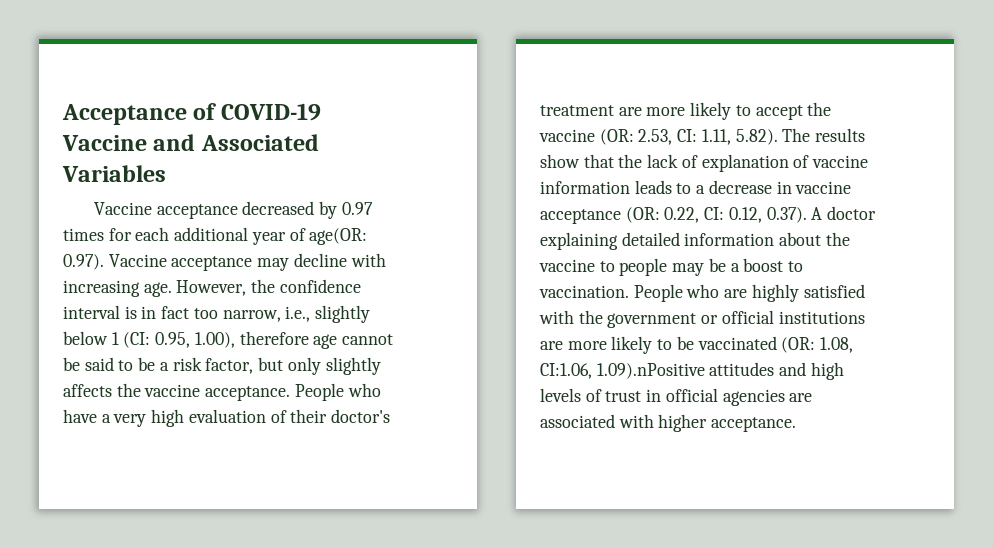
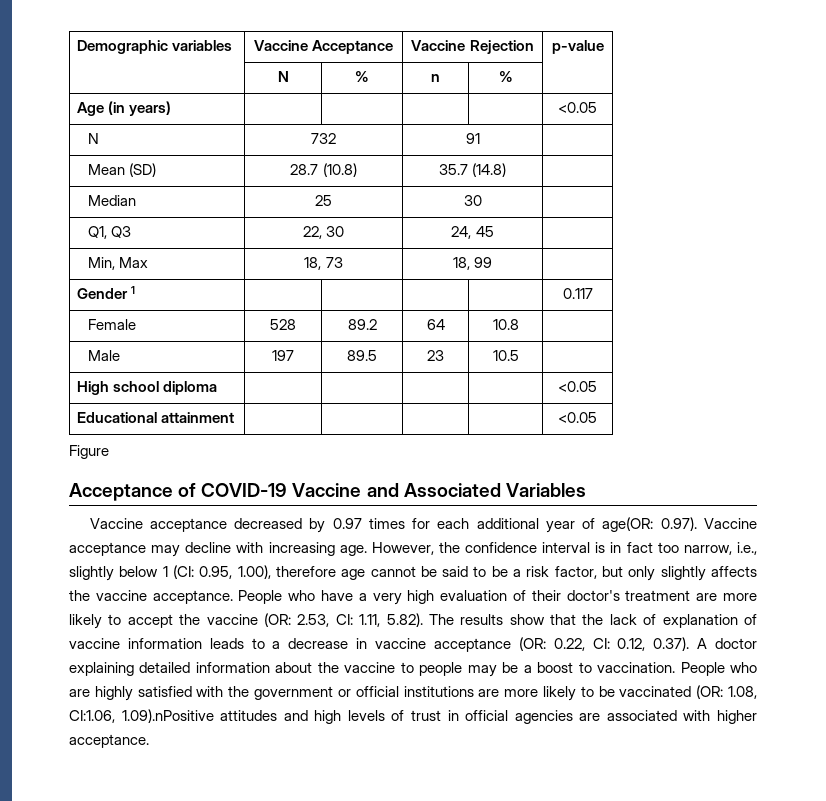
(62, 114) none -> [77,40,233,54] [253,40,394,54] [411,40,534,54] [551,40,604,54] [277,71,289,82] [355,71,369,82] [431,74,440,82] [498,71,513,82] [77,101,172,116] [558,102,597,113] [88,133,100,144] [311,133,336,144] [465,133,480,144] [88,163,157,177] [290,163,357,177] [438,163,507,177] [88,195,137,206] [315,195,332,206] [463,195,482,206] [88,226,132,239] [302,226,345,239] [451,226,494,239] [88,257,149,270] [304,257,343,270] [452,257,493,270] [77,286,136,299] [562,288,593,299] [88,319,137,330] [270,319,296,330] [347,319,377,330] [426,319,445,330] [492,319,519,330] [88,350,121,361] [272,350,294,361] [347,350,377,361] [427,350,444,361] [492,350,519,361] [77,381,218,395] [558,381,597,392] [77,412,235,423] [558,412,597,423] [69,445,109,459] Demographic variables | Vaccine Acceptance | Vaccine Rejection | p-value // | N | % | n | % | // Age (in years) | | | | | <0.05 // N | 732 | 91 | // Mean (SD) | 28.7 (10.8) | 35.7 (14.8) | // Median | 25 | 30 | // Q1, Q3 | 22, 30 | 24, 45 | // Min, Max | 18, 73 | 18, 99 | // Gender 1 | | | | | 0.117 // Female | 528 | 89.2 | 64 | 10.8 | // Male | 197 | 89.5 | 23 | 10.5 | // High school diploma | | | | | <0.05 // Educational attainment | | | | | <0.05 // Figure //

